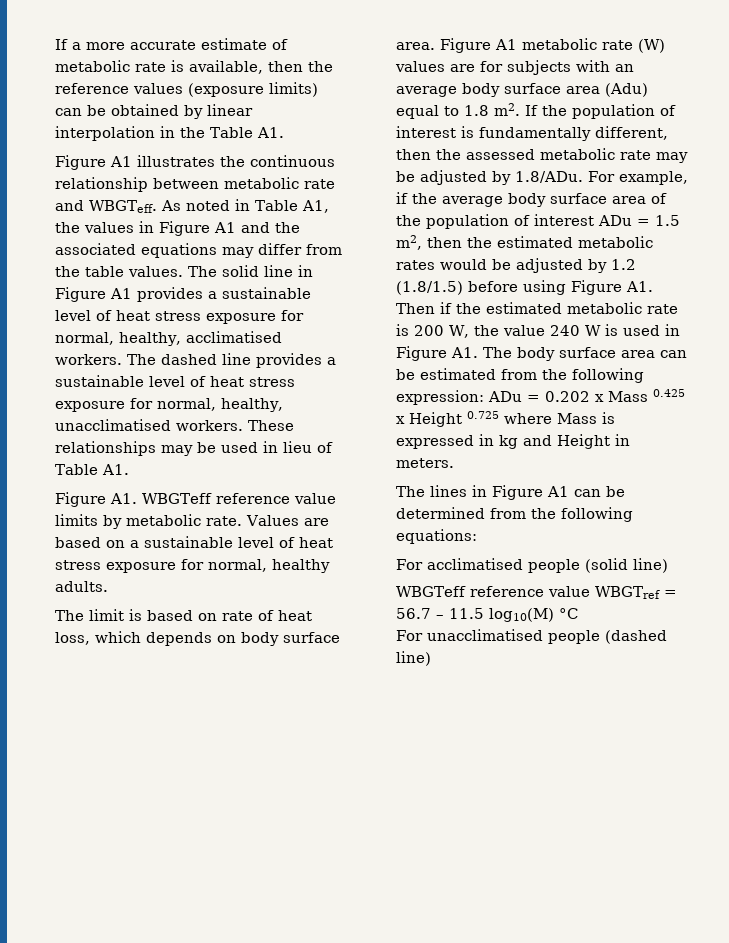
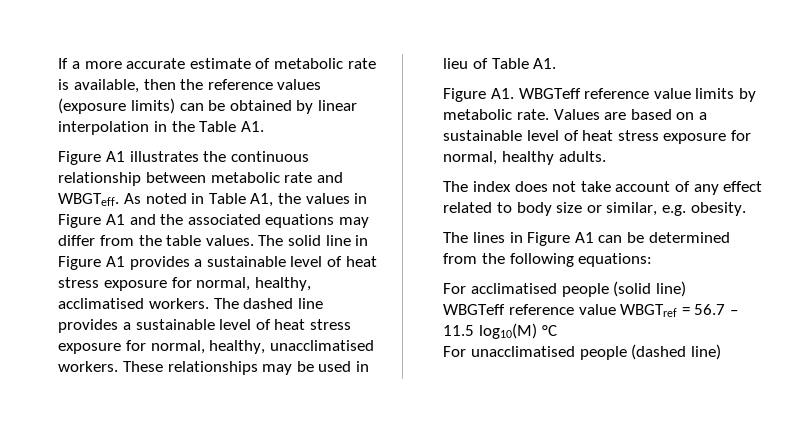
[88,609,312,621] [54,631,340,646] [395,38,665,53] [394,60,634,75] [395,83,648,97] [395,103,676,119] [395,126,668,141] [395,148,688,163] [395,170,688,185] [395,192,667,207] [395,214,680,229] [395,235,653,250] [395,258,636,273] [395,280,653,295] [395,302,678,314] [395,324,680,338] [395,346,687,361] [395,368,644,383] [395,389,685,405] [395,411,615,427] [395,434,630,449] [395,458,454,468] limit is based on rate of heat loss, which depends on body surface area. Figure A1 metabolic rate (W) values are for subjects with an average body surface area (Adu) equal to 1.8 m2. If the population of interest is fundamentally different, then the assessed metabolic rate may be adjusted by 1.8/ADu. For example, if the average body surface area of the population of interest ADu = 1.5 m2, then the estimated metabolic rates would be adjusted by 1.2 (1.8/1.5) before using Figure A1. Then if the estimated metabolic rate is 200 W, the value 240 W is used in Figure A1. The body surface area can be estimated from the following expression: ADu = 0.202 x Mass 0.425 x Height 0.725 where Mass is expressed in kg and Height in meters. -> [472,181,763,195] [443,202,746,216] index does not take account of any effect related to body size or similar, e.g. obesity.

